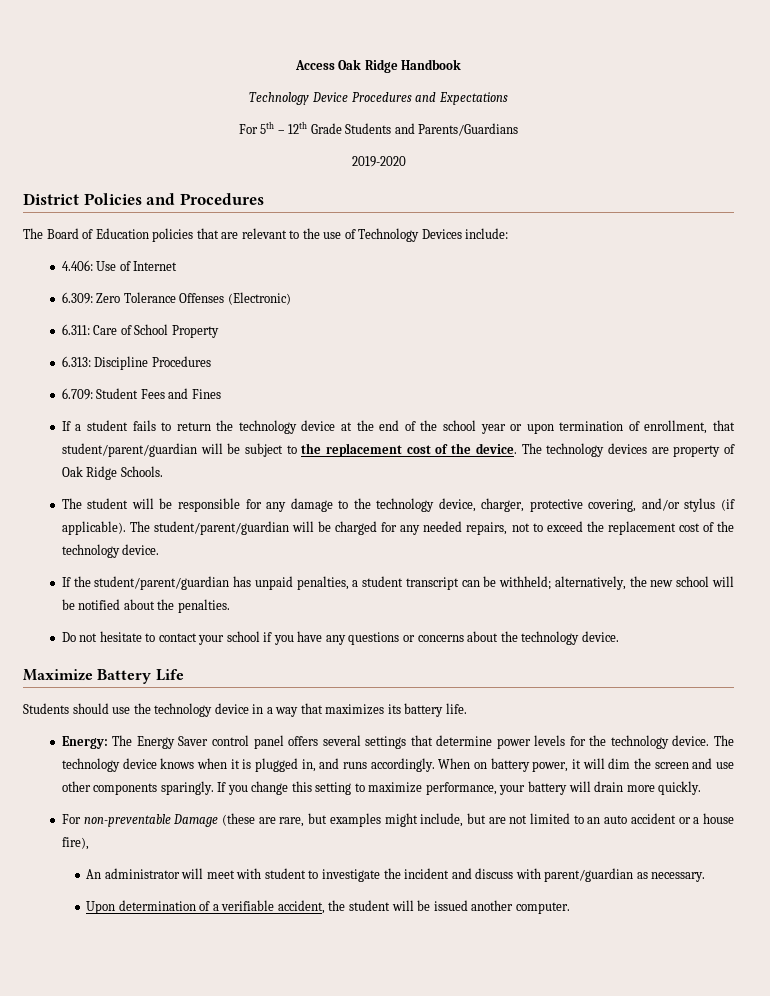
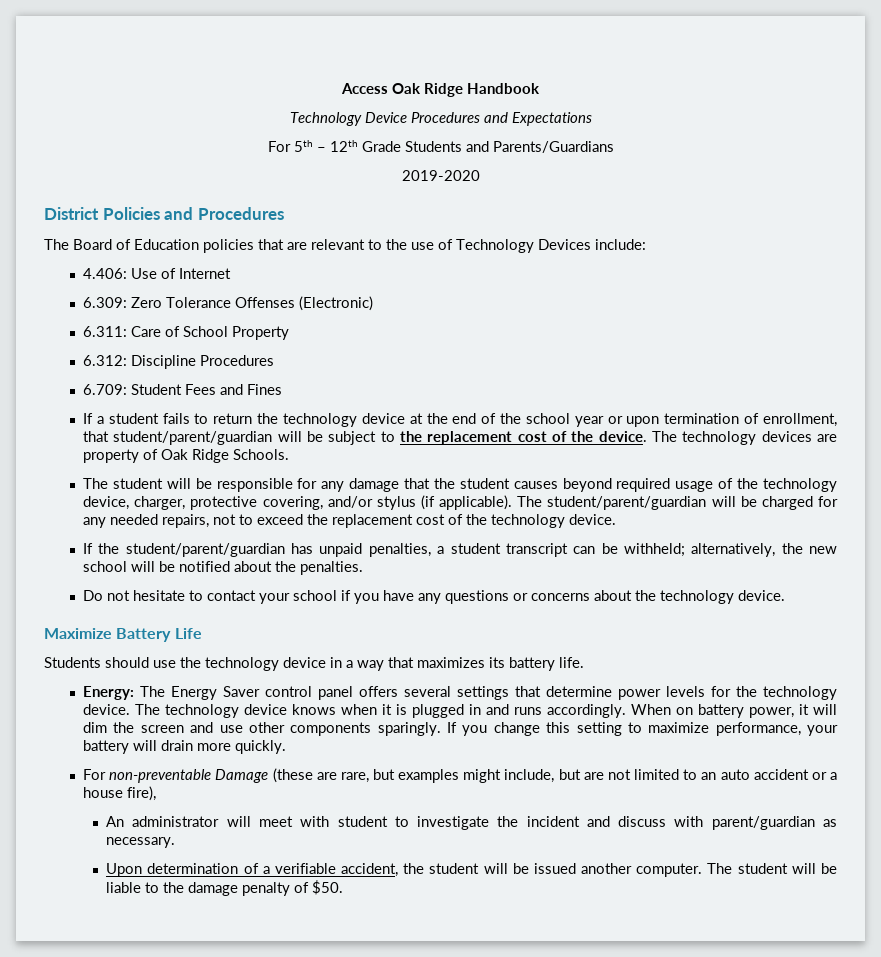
[61,356,91,367] 6.313: -> [83,355,128,366] 6.312:
[338,500,349,509] to -> [404,478,734,492] that the student causes beyond required usage of
[301,759,316,772] in, -> [469,704,482,715] in
(570, 908) none -> [707,863,838,874] [106,880,344,896] The student will be liable to the damage penalty of $50.

